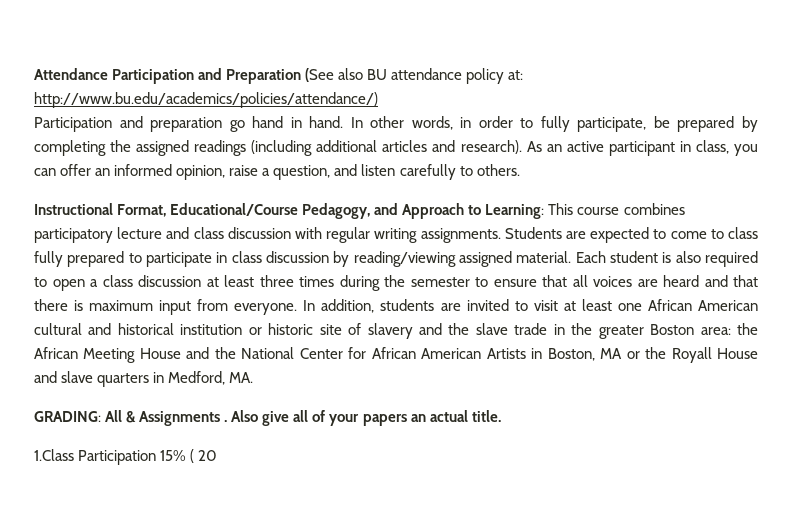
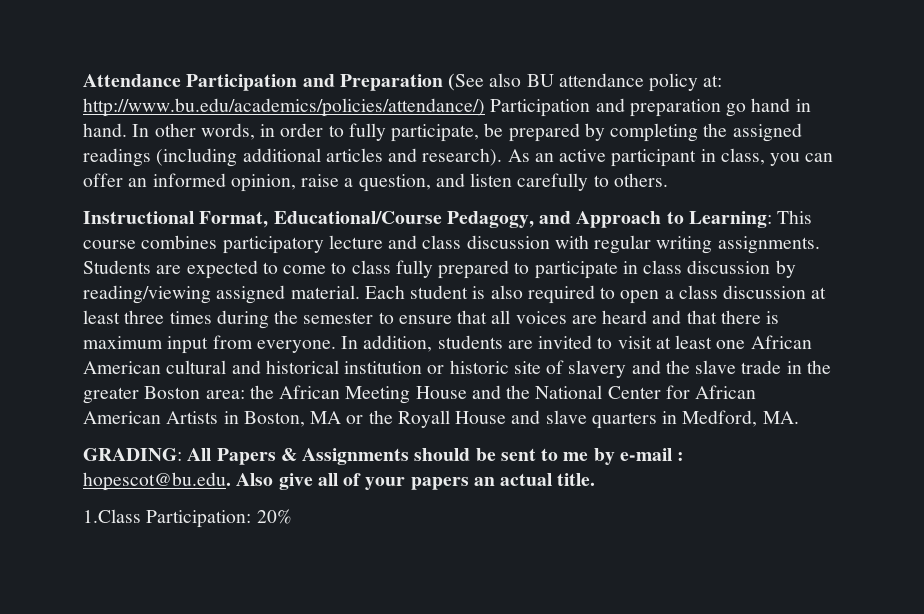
(378, 100) // -> (485, 107) none
(123, 416) none -> [216,448,276,465] Papers
[224,420,228,422] . -> [414,448,685,465] [83,472,231,491] should be sent to me by e-mail : hopescot@bu.edu.
[78,449,218,465] Participation 15% ( 20 -> [146,509,292,528] Participation: 20%

